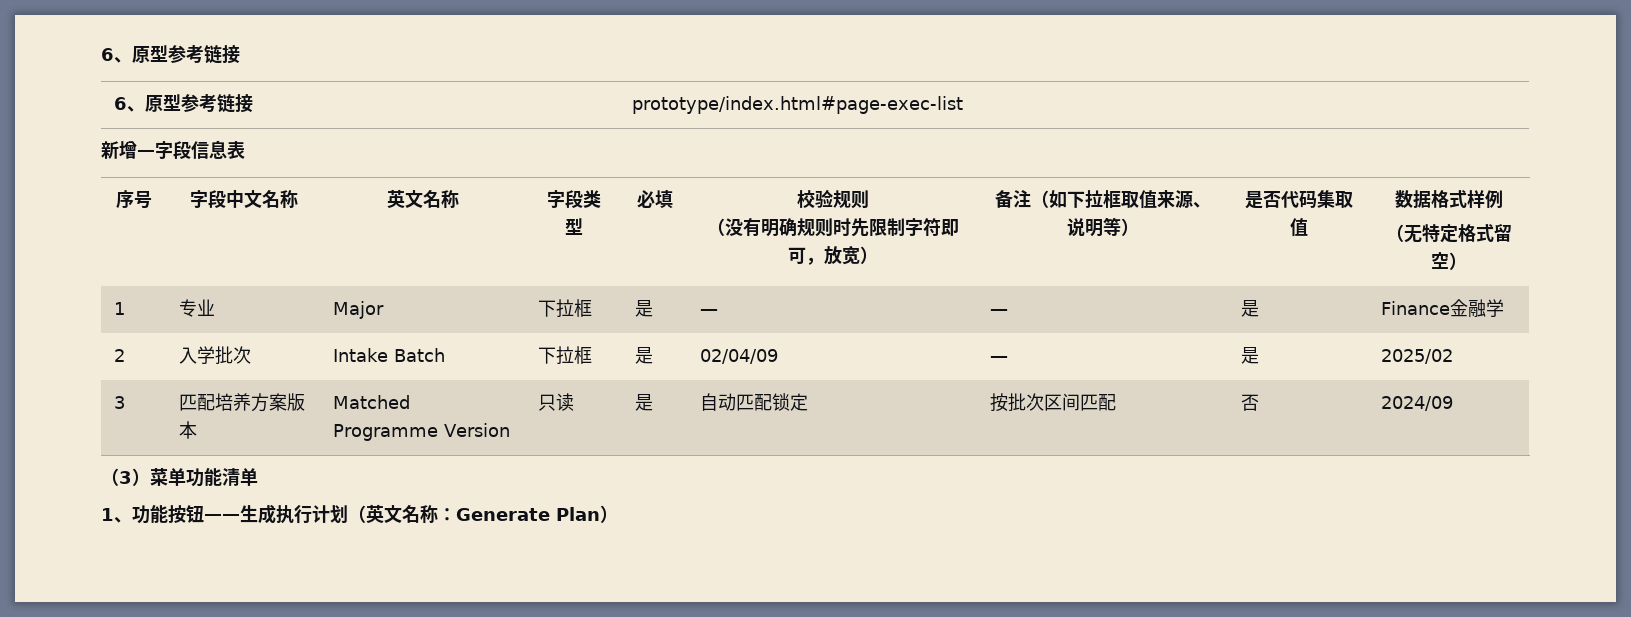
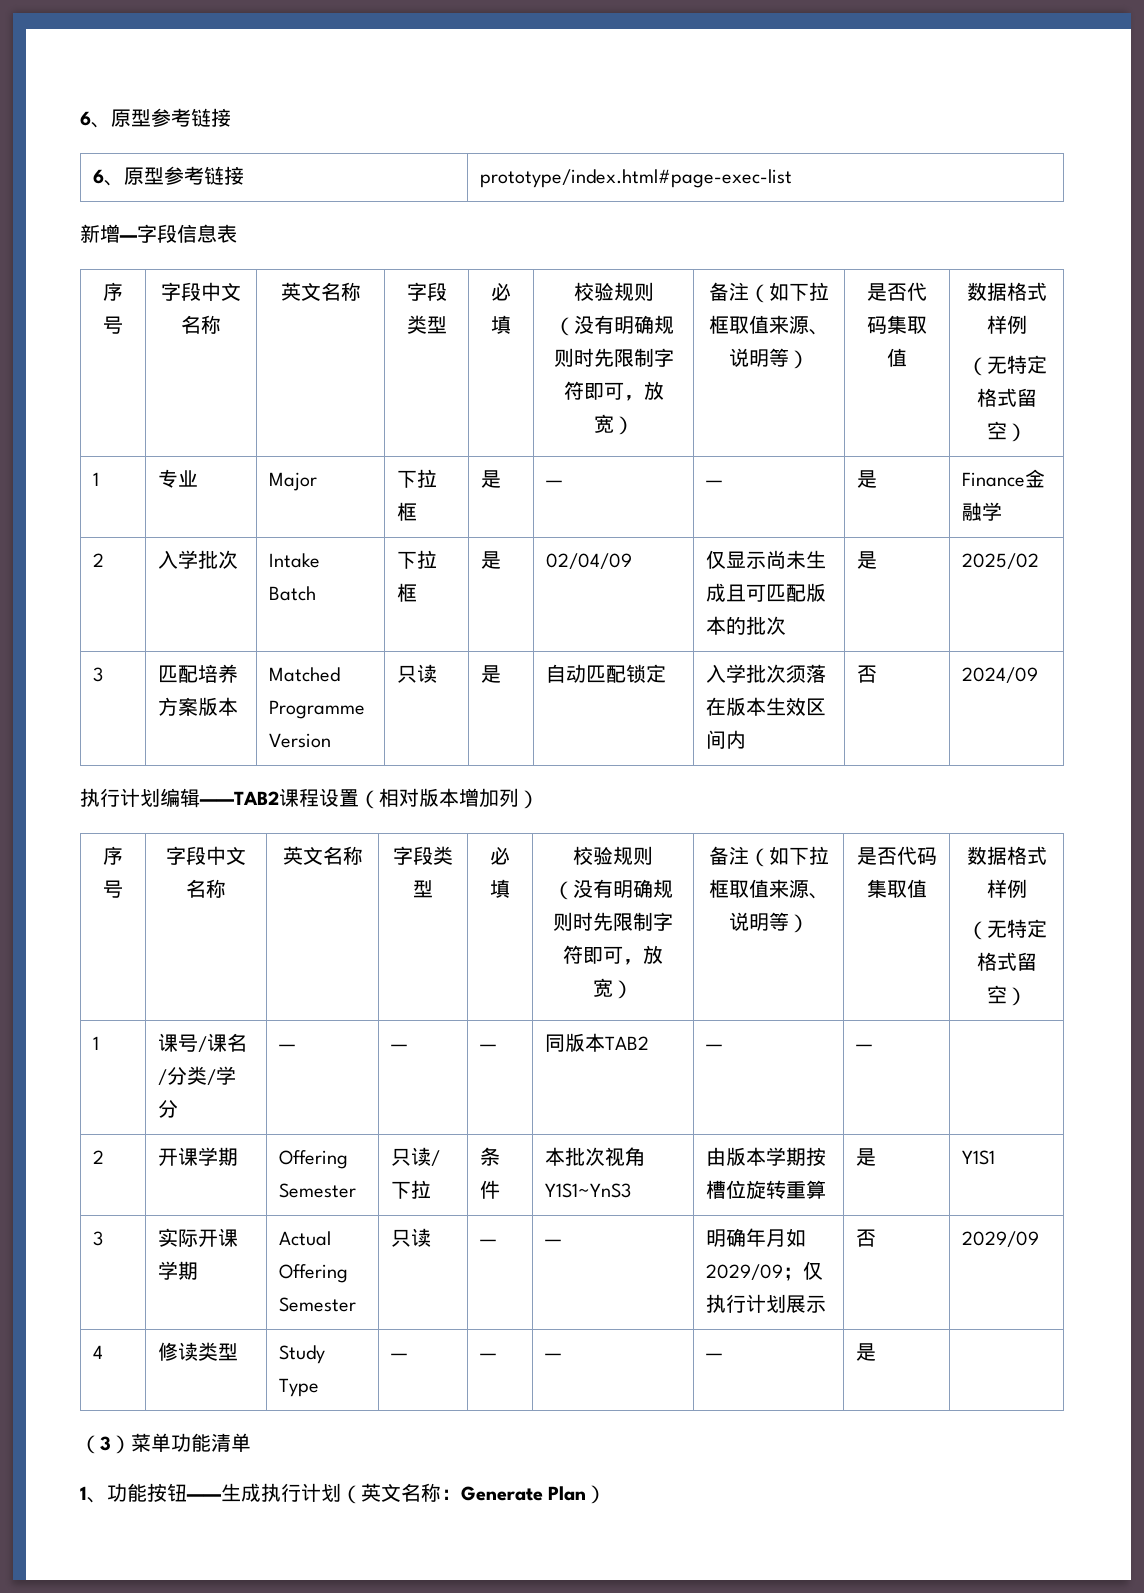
[990,356,1009,362] — -> [706,550,827,569] [706,583,827,602] [706,616,787,635] 仅显示尚未生成且可匹配版本的批次
[990,393,1117,412] [1241,394,1260,411] [1381,396,1454,411] 按批次区间匹配 | 否 | 2024/09 -> [706,664,827,683] [706,697,827,716] [706,730,747,749] [857,665,878,683] [962,667,1039,683] [80,788,539,809] [103,846,123,865] [103,880,123,898] [166,846,246,865] [186,879,226,898] [282,846,363,865] [393,846,453,865] [413,880,433,898] [490,847,510,865] [490,879,510,898] [573,846,653,865] [553,879,673,900] [553,912,673,931] [563,945,663,965] [593,978,633,999] [708,846,829,867] [708,879,829,899] [728,912,809,933] [856,846,937,865] [866,879,927,898] [966,846,1047,865] [986,879,1027,898] [966,919,1047,940] [976,952,1037,971] [986,985,1027,1006] [93,1036,100,1050] [158,1033,248,1052] [158,1066,237,1085] [158,1099,179,1118] [279,1044,296,1050] [391,1044,408,1050] [480,1044,497,1050] [545,1033,650,1052] [706,1044,723,1050] [856,1044,873,1050] [93,1150,105,1164] [158,1147,239,1166] [279,1150,349,1169] [279,1183,357,1198] [391,1147,441,1166] [391,1180,432,1199] [480,1147,501,1166] [480,1180,501,1199] [545,1147,646,1167] [545,1183,632,1198] [706,1147,827,1166] [706,1180,827,1199] [856,1148,877,1166] [962,1150,996,1165] [93,1231,104,1246] [158,1228,239,1247] [158,1261,199,1280] [279,1231,332,1246] [279,1264,349,1283] [279,1297,357,1312] [391,1228,432,1247] [480,1239,497,1245] [545,1239,562,1245] [706,1228,807,1247] [706,1261,824,1281] [706,1294,827,1313] [856,1229,877,1247] [962,1231,1040,1247] [93,1345,104,1359] [158,1342,239,1361] [279,1345,326,1364] [279,1378,320,1397] [391,1353,408,1359] [480,1353,497,1359] [545,1353,562,1359] [706,1353,723,1359] [856,1343,877,1361] 入学批次须落在版本生效区间内 | 否 | 2024/09 // 执行计划编辑——TAB2课程设置（相对版本增加列） // 序号 | 字段中文名称 | 英文名称 | 字段类型 | 必填 | 校验规则 // （没有明确规则时先限制字符即可，放宽） | 备注（如下拉框取值来源、说明等） | 是否代码集取值 | 数据格式样例 // （无特定格式留空） // 1 | 课号/课名/分类/学分 | — | — | — | 同版本TAB2 | — | — | // 2 | 开课学期 | Offering Semester | 只读/下拉 | 条件 | 本批次视角Y1S1~YnS3 | 由版本学期按槽位旋转重算 | 是 | Y1S1 // 3 | 实际开课学期 | Actual Offering Semester | 只读 | — | — | 明确年月如2029/09；仅执行计划展示 | 否 | 2029/09 // 4 | 修读类型 | Study Type | — | — | — | — | 是 |

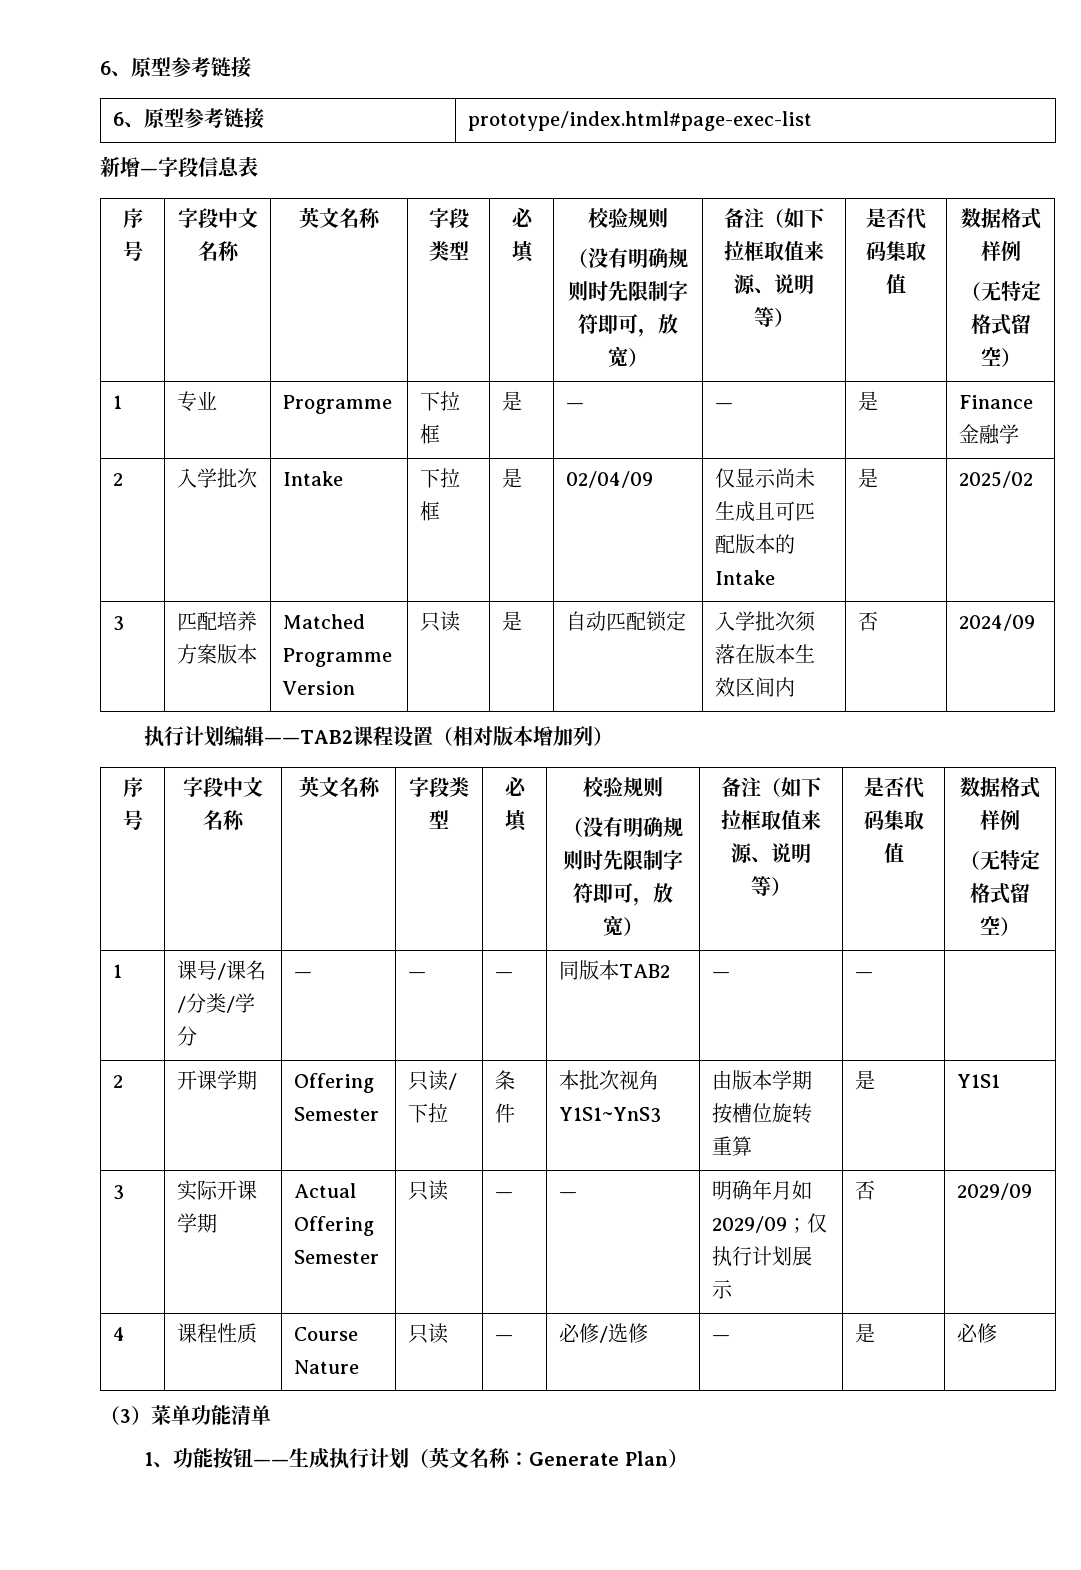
[269,472,318,491] Major -> [282,395,392,414] Programme
[269,586,317,601] Batch -> (343, 478) none
[746,616,787,635] 批次 -> [714,570,775,585] Intake
[158,1342,239,1361] [279,1345,326,1364] [279,1378,320,1397] [391,1353,408,1359] [480,1353,497,1359] [545,1353,562,1359] [706,1353,723,1359] [856,1343,877,1361] 修读类型 | Study Type | — | — | — | — | 是 | -> [176,1323,257,1343] [293,1327,358,1341] [293,1360,359,1374] [407,1323,448,1344] [494,1335,513,1341] [558,1323,648,1343] [711,1335,730,1341] [854,1323,875,1343] [956,1323,997,1343] 课程性质 | Course Nature | 只读 | — | 必修/选修 | — | 是 | 必修

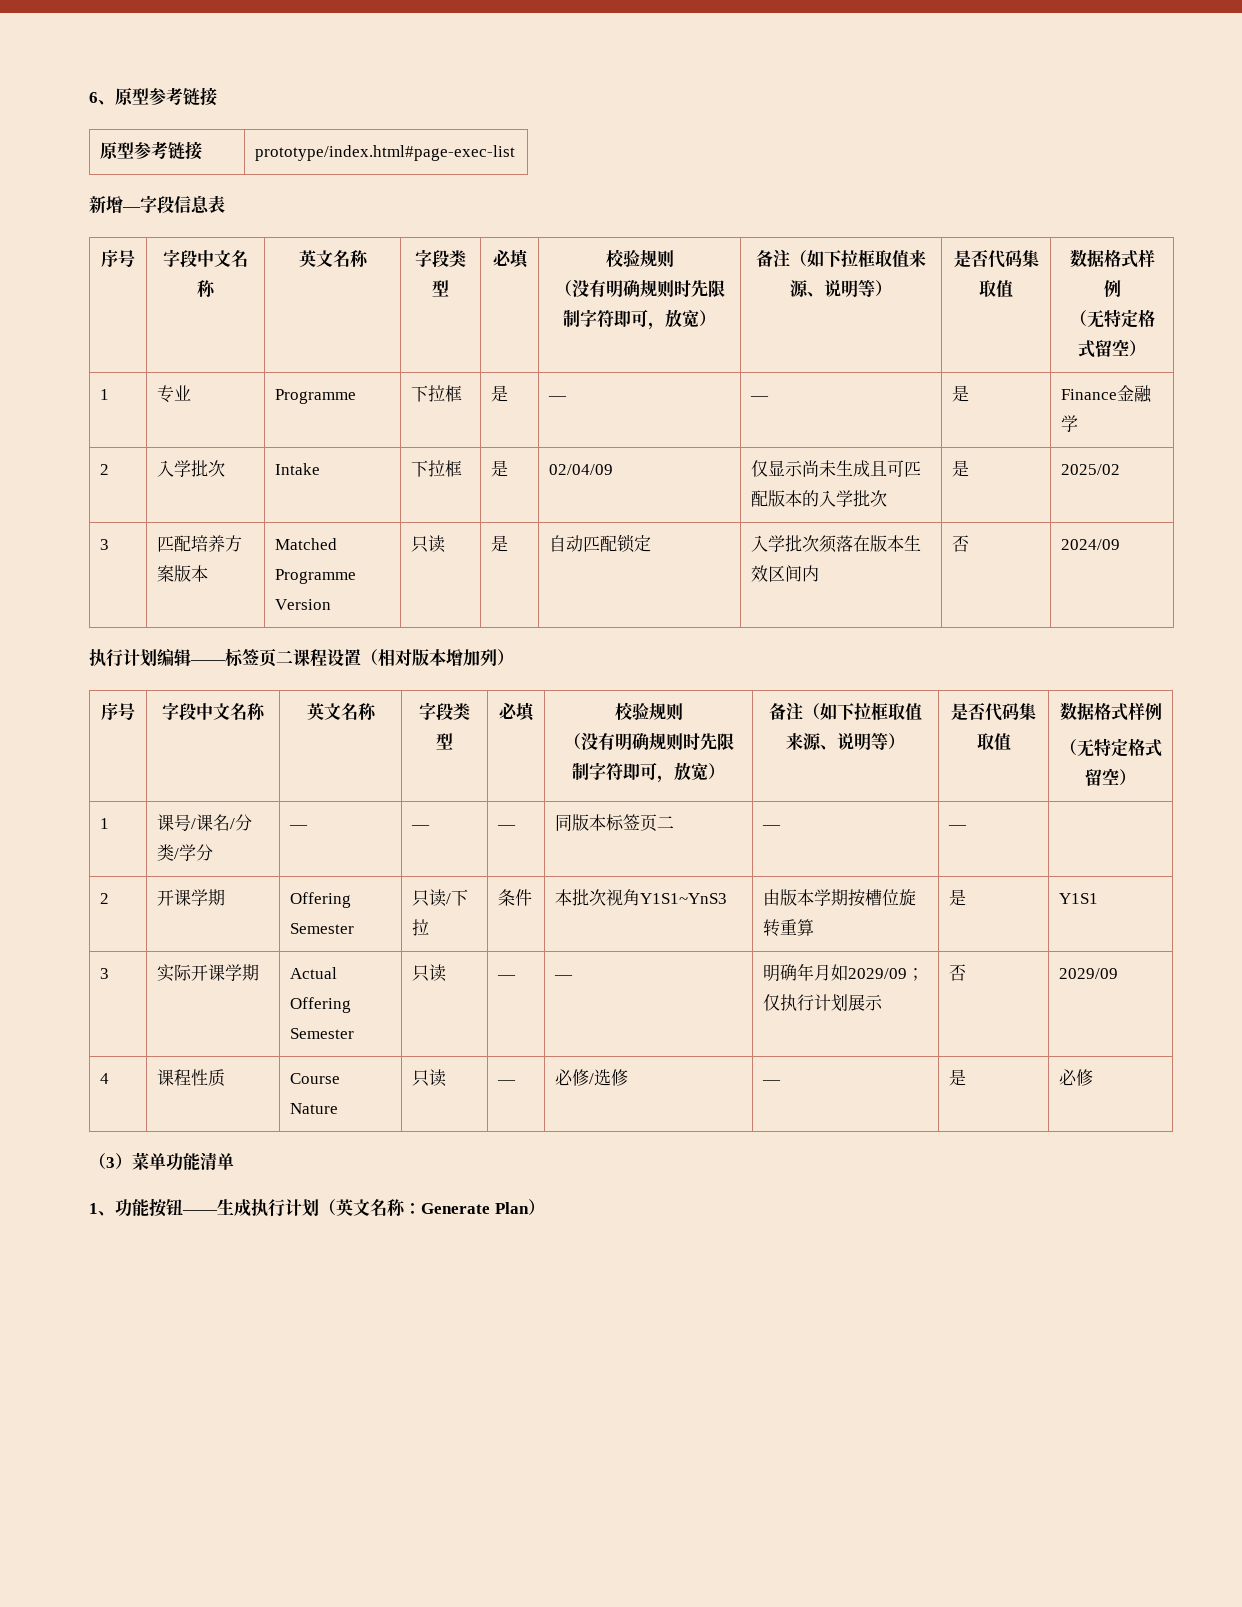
[112,112,144,128] 6、 -> (217, 96) none
[714,570,775,585] Intake -> [819,490,888,507] 入学批次
[264,730,354,744] ——TAB2 -> [190,648,293,667] ——标签页二
[618,964,670,978] TAB2 -> [606,814,675,832] 标签页二

